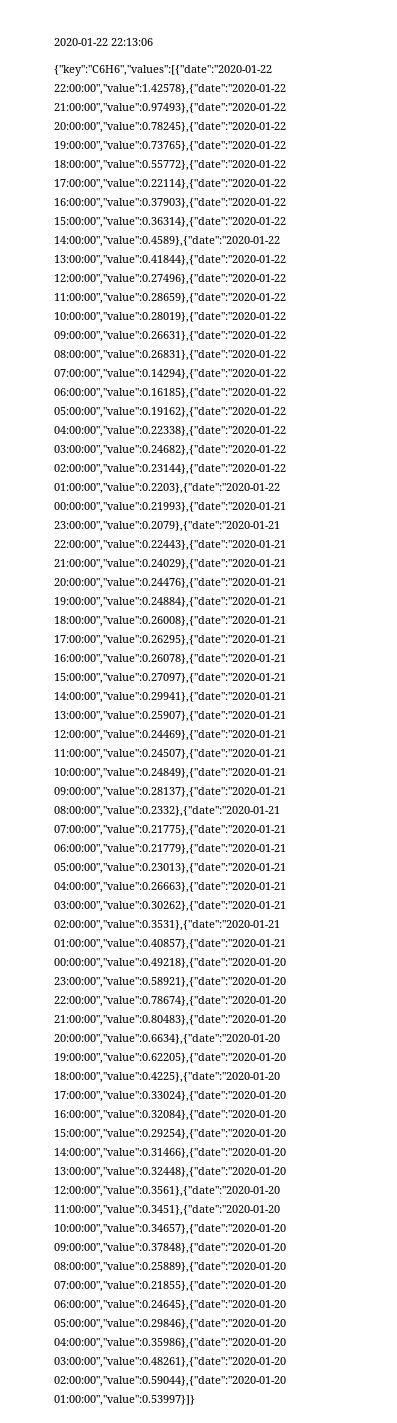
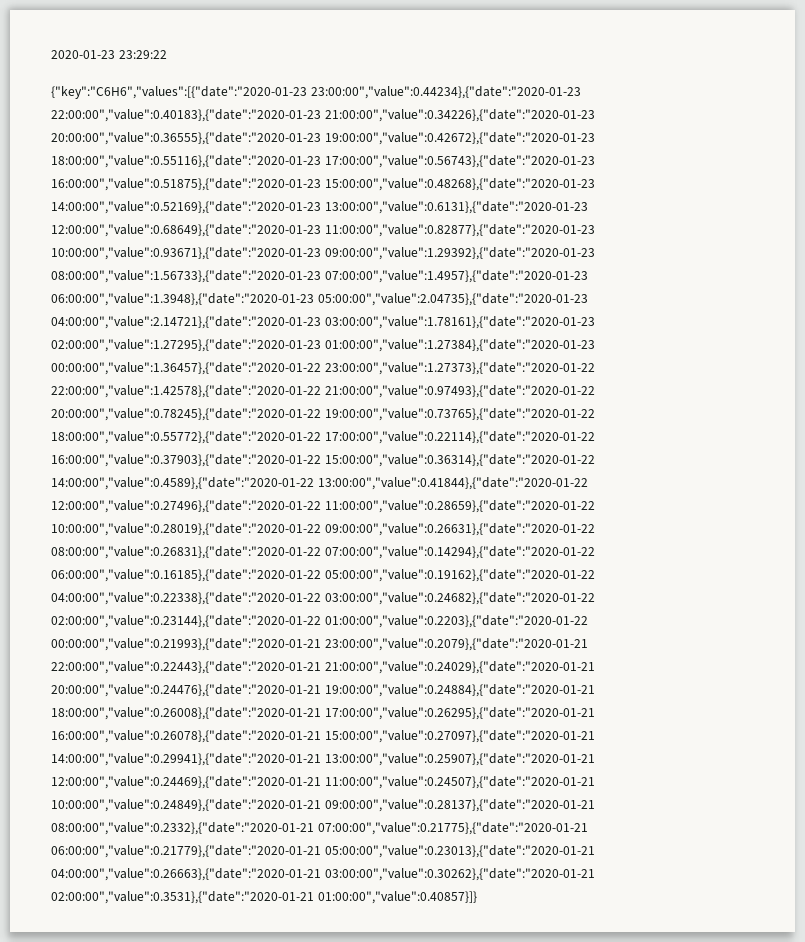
[54,38,153,46] [54,65,272,76] 2020-01-22 22:13:06 // {"key":"C6H6","values":[{"date":"2020-01-22 -> [51,50,167,59] [51,86,581,99] [51,109,595,122] [51,132,595,145] [51,155,595,168] [51,178,595,191] [51,201,588,214] [51,224,595,237] [51,247,595,260] [51,270,588,283] [51,293,588,306] [51,316,595,329] [51,339,595,352] [51,362,595,375] 2020-01-23 23:29:22 // {"key":"C6H6","values":[{"date":"2020-01-23 23:00:00","value":0.44234},{"date":"2020-01-23 22:00:00","value":0.40183},{"date":"2020-01-23 21:00:00","value":0.34226},{"date":"2020-01-23 20:00:00","value":0.36555},{"date":"2020-01-23 19:00:00","value":0.42672},{"date":"2020-01-23 18:00:00","value":0.55116},{"date":"2020-01-23 17:00:00","value":0.56743},{"date":"2020-01-23 16:00:00","value":0.51875},{"date":"2020-01-23 15:00:00","value":0.48268},{"date":"2020-01-23 14:00:00","value":0.52169},{"date":"2020-01-23 13:00:00","value":0.6131},{"date":"2020-01-23 12:00:00","value":0.68649},{"date":"2020-01-23 11:00:00","value":0.82877},{"date":"2020-01-23 10:00:00","value":0.93671},{"date":"2020-01-23 09:00:00","value":1.29392},{"date":"2020-01-23 08:00:00","value":1.56733},{"date":"2020-01-23 07:00:00","value":1.4957},{"date":"2020-01-23 06:00:00","value":1.3948},{"date":"2020-01-23 05:00:00","value":2.04735},{"date":"2020-01-23 04:00:00","value":2.14721},{"date":"2020-01-23 03:00:00","value":1.78161},{"date":"2020-01-23 02:00:00","value":1.27295},{"date":"2020-01-23 01:00:00","value":1.27384},{"date":"2020-01-23 00:00:00","value":1.36457},{"date":"2020-01-22 23:00:00","value":1.27373},{"date":"2020-01-22
[54,939,286,950] [54,958,286,969] [54,977,286,988] [54,996,286,1007] [54,1015,286,1026] [54,1034,280,1045] [54,1053,286,1064] [54,1072,280,1083] [54,1091,286,1102] [54,1110,286,1121] [54,1129,286,1140] [54,1148,286,1159] [54,1167,286,1178] [54,1186,280,1197] [54,1205,280,1216] [54,1224,286,1235] [54,1243,286,1254] [54,1262,286,1273] [54,1281,286,1292] [54,1300,286,1311] [54,1319,286,1330] [54,1338,286,1349] [54,1357,286,1368] [54,1376,286,1387] [54,1395,195,1406] 01:00:00","value":0.40857},{"date":"2020-01-21 00:00:00","value":0.49218},{"date":"2020-01-20 23:00:00","value":0.58921},{"date":"2020-01-20 22:00:00","value":0.78674},{"date":"2020-01-20 21:00:00","value":0.80483},{"date":"2020-01-20 20:00:00","value":0.6634},{"date":"2020-01-20 19:00:00","value":0.62205},{"date":"2020-01-20 18:00:00","value":0.4225},{"date":"2020-01-20 17:00:00","value":0.33024},{"date":"2020-01-20 16:00:00","value":0.32084},{"date":"2020-01-20 15:00:00","value":0.29254},{"date":"2020-01-20 14:00:00","value":0.31466},{"date":"2020-01-20 13:00:00","value":0.32448},{"date":"2020-01-20 12:00:00","value":0.3561},{"date":"2020-01-20 11:00:00","value":0.3451},{"date":"2020-01-20 10:00:00","value":0.34657},{"date":"2020-01-20 09:00:00","value":0.37848},{"date":"2020-01-20 08:00:00","value":0.25889},{"date":"2020-01-20 07:00:00","value":0.21855},{"date":"2020-01-20 06:00:00","value":0.24645},{"date":"2020-01-20 05:00:00","value":0.29846},{"date":"2020-01-20 04:00:00","value":0.35986},{"date":"2020-01-20 03:00:00","value":0.48261},{"date":"2020-01-20 02:00:00","value":0.59044},{"date":"2020-01-20 01:00:00","value":0.53997}]} -> [317,891,477,904] 01:00:00","value":0.40857}]}

